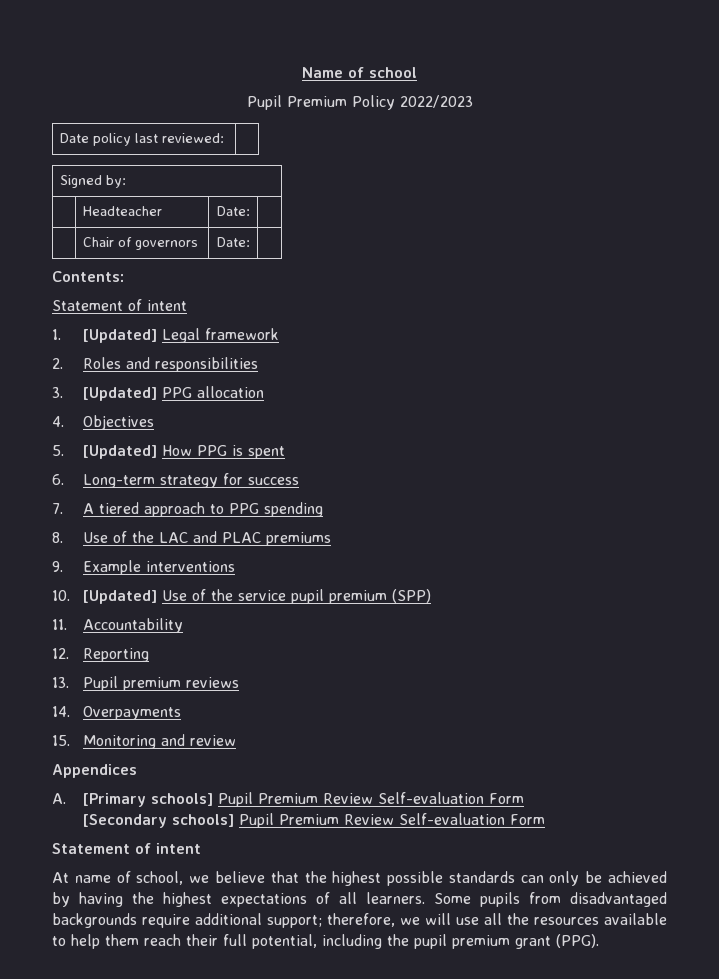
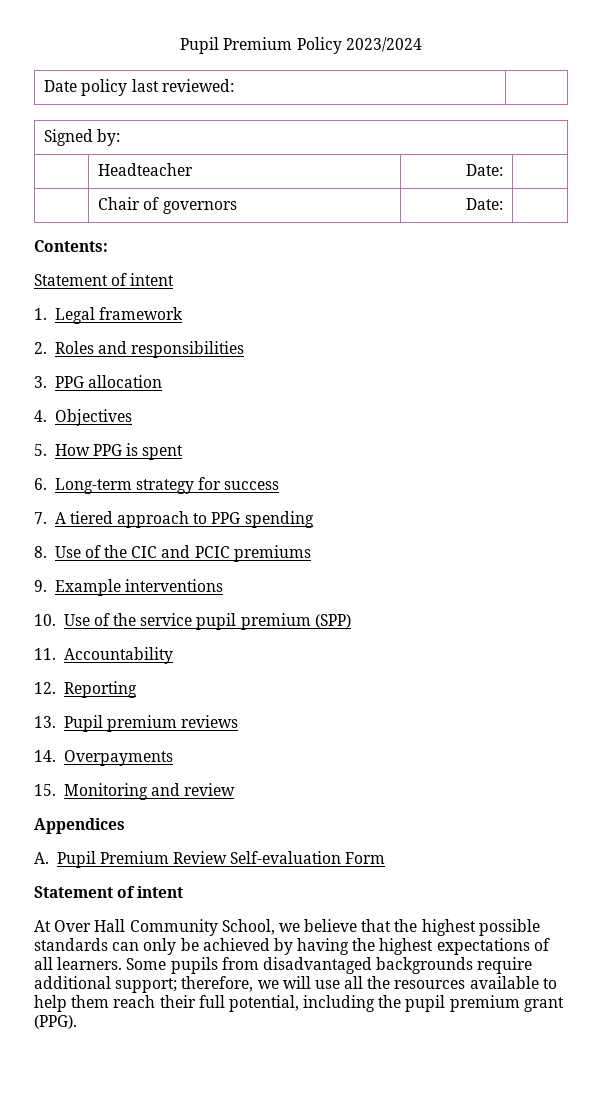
[302,67,417,78] Name of school // -> (180, 45) none
[399,95,473,108] 2022/2023 -> [345,37,422,52] 2023/2024
[82,329,157,343] [Updated] -> (47, 314) none
[82,387,157,401] [Updated] -> (47, 382) none
[82,445,157,459] [Updated] -> (47, 450) none
[158,531,261,543] LAC and PLAC -> [131,545,230,558] CIC and PCIC
[82,590,157,604] [Updated] -> (56, 620) none
[82,792,524,807] [82,814,234,828] [Primary schools] Pupil Premium Review Self-evaluation Form // [Secondary schools] -> (49, 858) none
[74,871,184,885] name of school, -> [54,919,275,936] Over Hall Community School,

